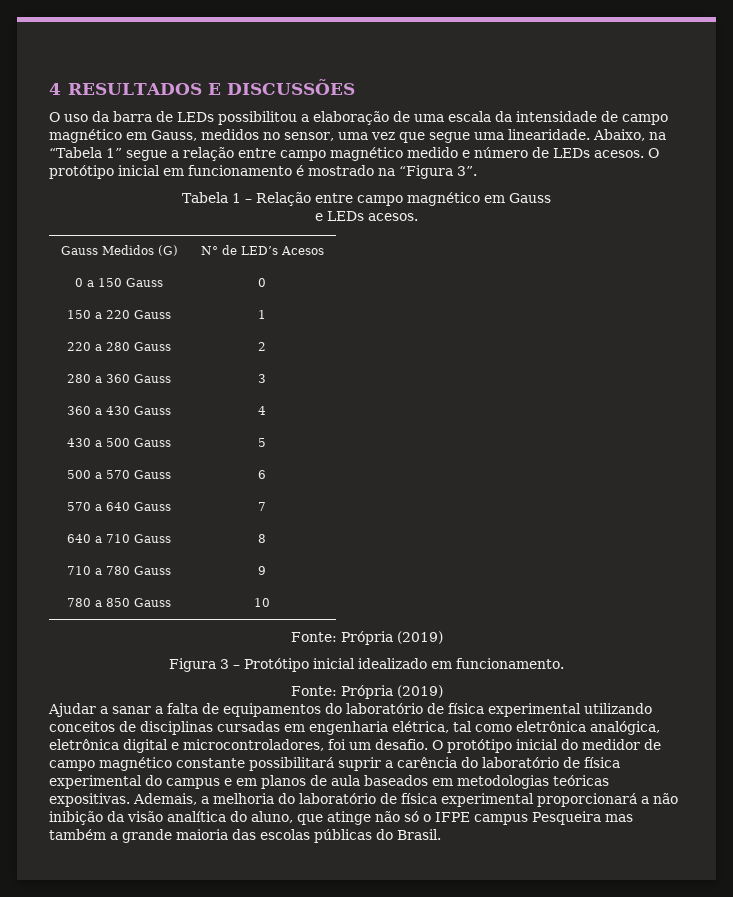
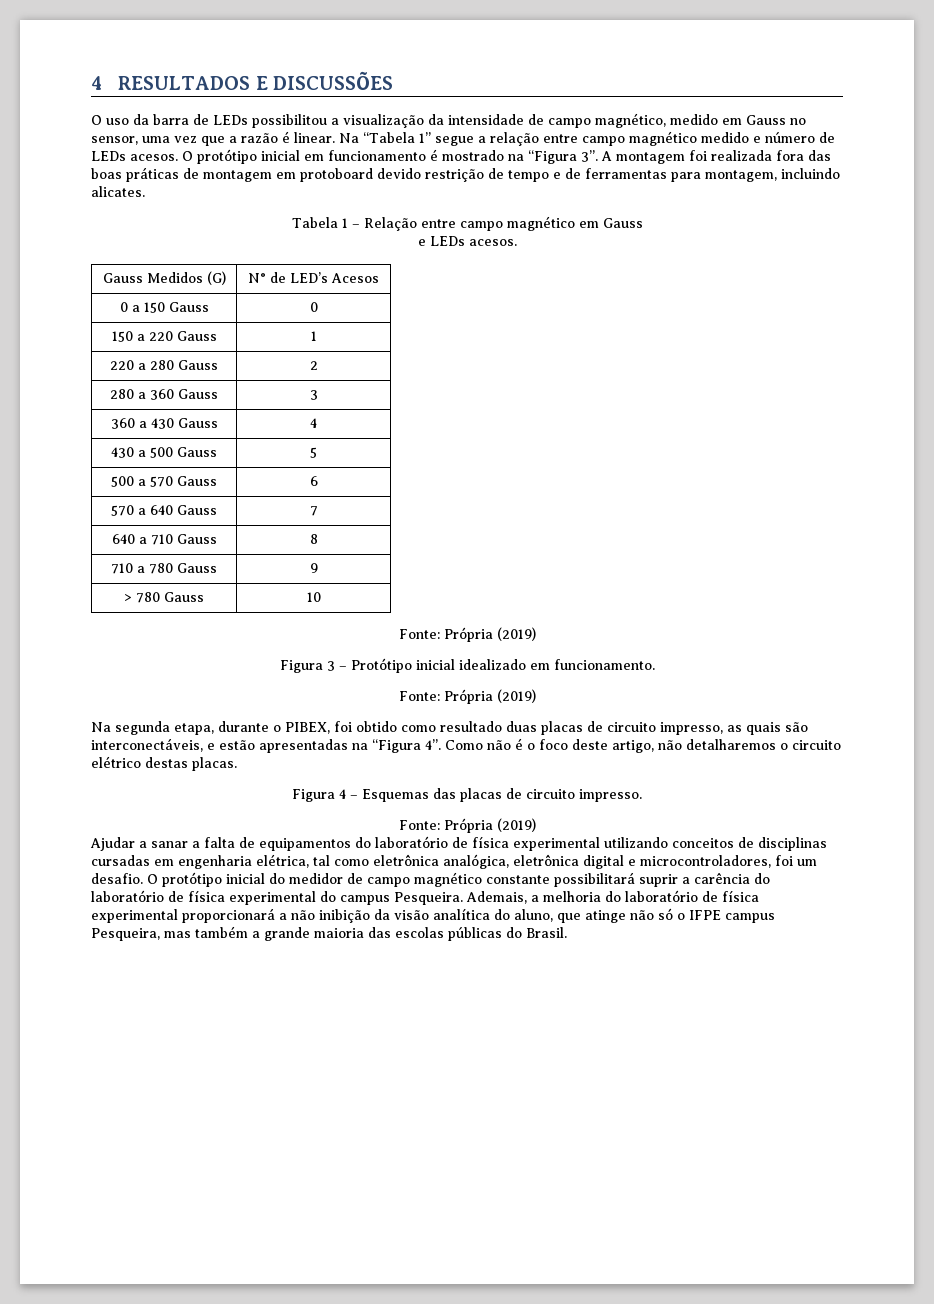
[313,111,668,125] [49,129,259,143] elaboração de uma escala da intensidade de campo magnético em Gauss, medidos -> [343,113,786,128] visualização da intensidade de campo magnético, medido em Gauss
[428,129,666,143] segue uma linearidade. Abaixo, na -> [229,131,359,143] a razão é linear. Na
(477, 171) none -> [601,150,831,164] [91,167,840,182] [91,186,145,197] A montagem foi realizada fora das boas práticas de montagem em protoboard devido restrição de tempo e de ferramentas para montagem, incluindo alicates.
[67,598,130,607] 780 a 850 -> [124,592,160,603] > 780
(443, 691) none -> [91,721,808,735] [91,738,841,753] [91,756,237,771] [292,788,642,802] [398,818,536,833] // Na segunda etapa, durante o PIBEX, foi obtido como resultado duas placas de circuito impresso, as quais são interconectáveis, e estão apresentadas na “Figura 4”. Como não é o foco deste artigo, não detalharemos o circuito elétrico destas placas. // Figura 4 – Esquemas das placas de circuito impresso. // Fonte: Própria (2019)
[224,775,609,789] [49,793,130,807] e em planos de aula baseados em metodologias teóricas expositivas. -> [394,892,463,905] Pesqueira.
[532,811,601,825] Pesqueira -> [91,928,160,941] Pesqueira,

